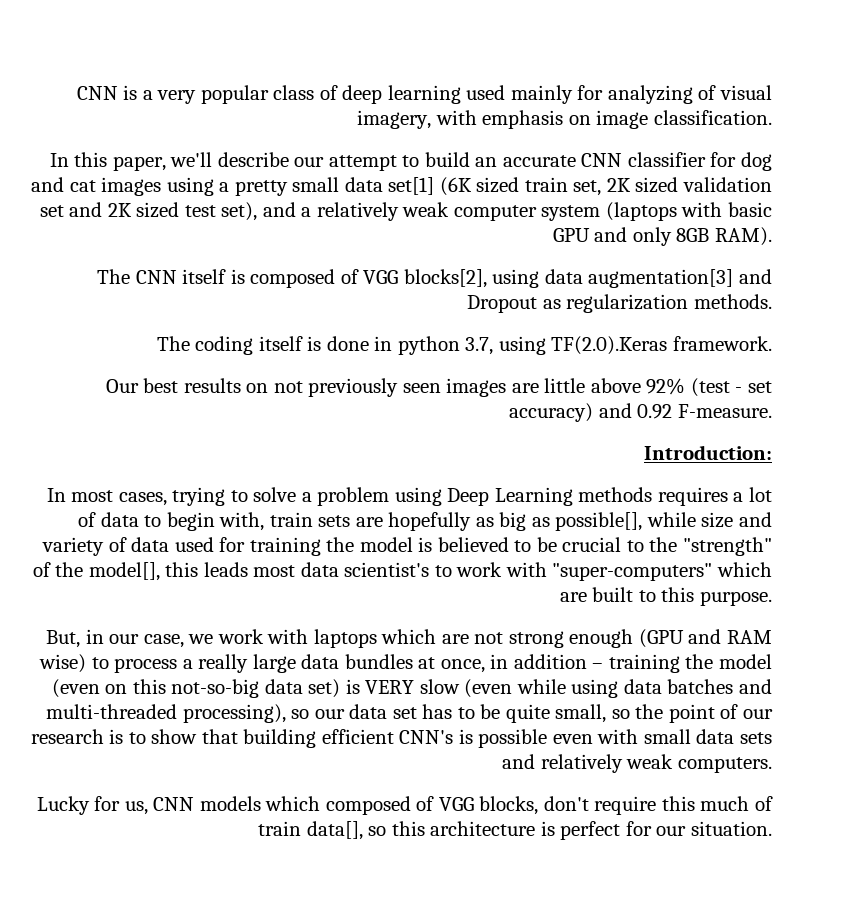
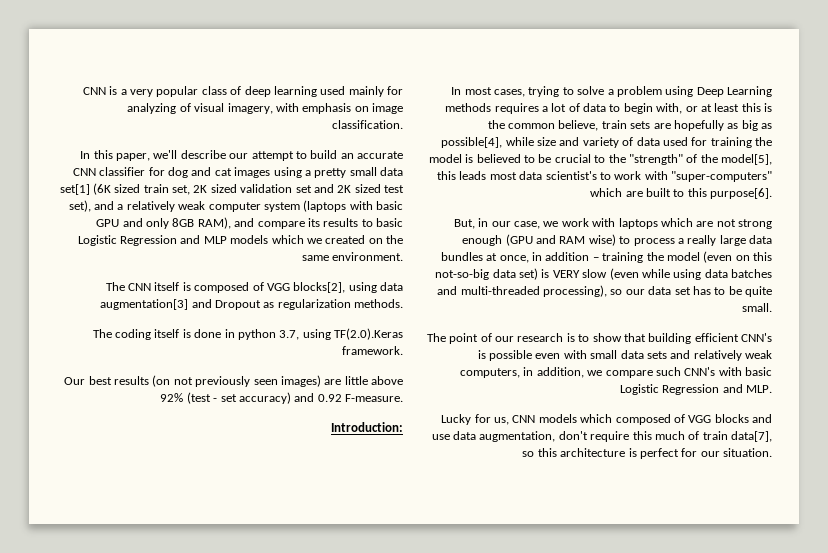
[714,227,772,246] RAM). -> [197,217,403,229] [77,235,403,246] [301,252,403,261] RAM), and compare its results to basic Logistic Regression and MLP models which we created on the same environment.
[246,383,269,393] on -> [152,375,171,387] (on
[446,378,507,397] images -> [280,375,321,387] images)
(265, 521) none -> [685,103,772,112] [487,120,599,131] or at least this is the common believe,
[555,512,643,531] possible[], -> [441,137,503,148] possible[4],
[88,562,160,581] model[], -> [721,154,772,165] model[5],
[699,591,772,606] purpose. -> [710,188,772,199] purpose[6].
[555,704,664,723] small, so the -> [742,303,772,312] [426,333,446,342] small. // The
[677,757,772,773] computers. -> [460,367,772,378] [619,384,772,395] computers, in addition, we compare such CNN's with basic Logistic Regression and MLP.
[479,796,539,815] blocks, -> [714,414,772,423] [431,431,556,442] blocks and use data augmentation,
[306,821,363,840] data[], -> [731,431,772,442] data[7],

